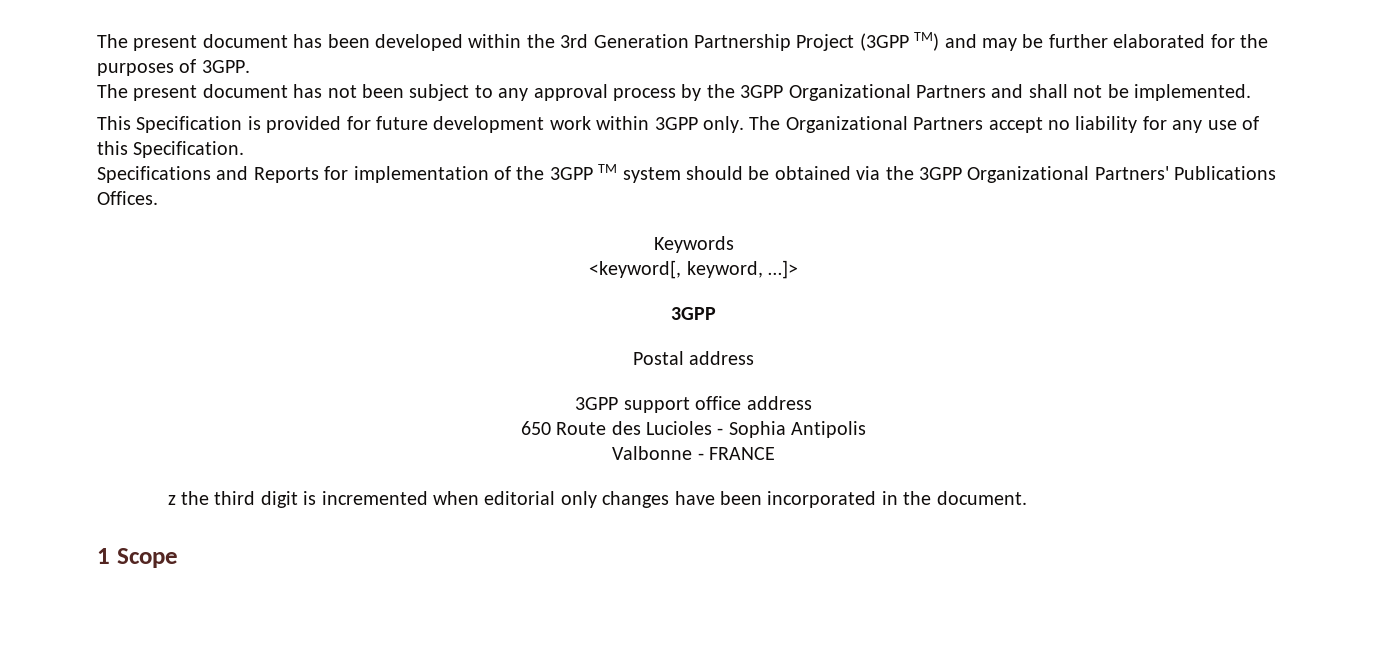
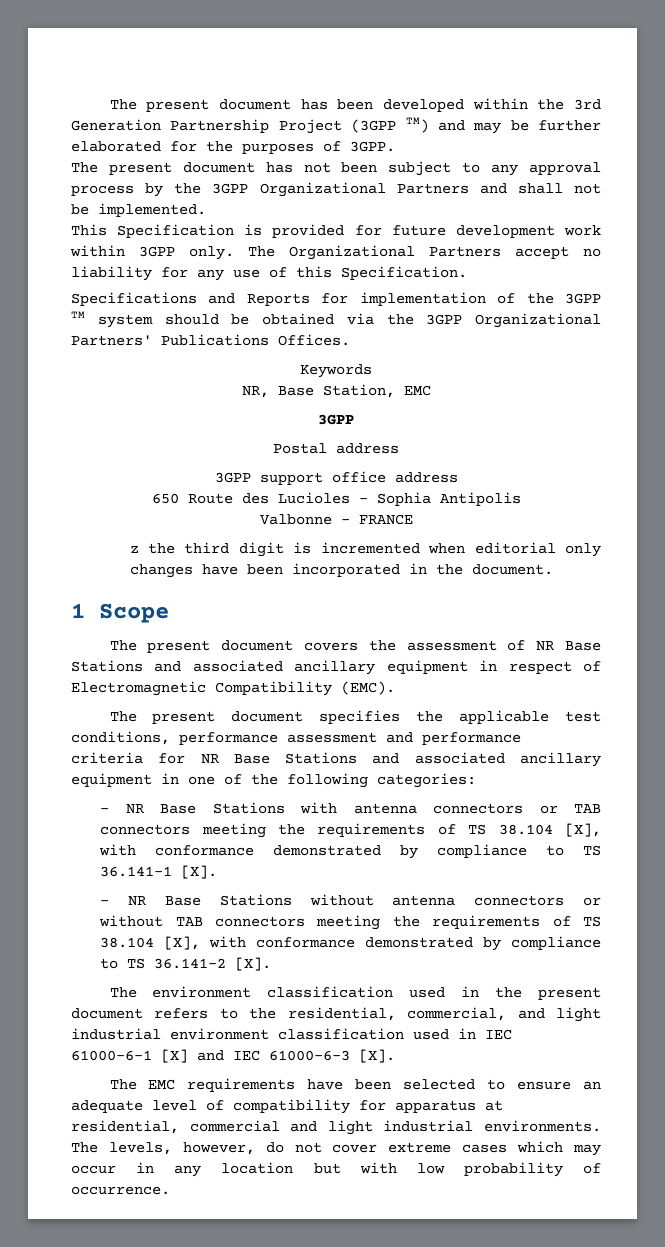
[589,260,798,279] <keyword[, keyword, …]> -> [241,384,431,398] NR, Base Station, EMC
(178, 558) none -> [109,640,601,653] [71,660,601,675] [71,681,395,696] [109,710,601,724] [71,731,521,745] [71,752,601,767] [71,773,476,788] [100,802,601,814] [100,823,601,838] [99,844,601,859] [100,865,218,879] [100,894,601,906] [99,915,601,930] [100,936,601,951] [100,957,272,971] [109,986,601,1000] [71,1007,601,1022] [71,1028,512,1040] [71,1049,395,1063] [109,1078,601,1092] [71,1099,503,1114] [71,1120,601,1135] [71,1141,602,1156] [71,1162,601,1177] [71,1186,170,1195] // The present document covers the assessment of NR Base Stations and associated ancillary equipment in respect of Electromagnetic Compatibility (EMC). // The present document specifies the applicable test conditions, performance assessment and performance criteria for NR Base Stations and associated ancillary equipment in one of the following categories: // - NR Base Stations with antenna connectors or TAB connectors meeting the requirements of TS 38.104 [X], with conformance demonstrated by compliance to TS 36.141-1 [X]. // - NR Base Stations without antenna connectors or without TAB connectors meeting the requirements of TS 38.104 [X], with conformance demonstrated by compliance to TS 36.141-2 [X]. // The environment classification used in the present document refers to the residential, commercial, and light industrial environment classification used in IEC 61000-6-1 [X] and IEC 61000-6-3 [X]. // The EMC requirements have been selected to ensure an adequate level of compatibility for apparatus at residential, commercial and light industrial environments. The levels, however, do not cover extreme cases which may occur in any location but with low probability of occurrence.

